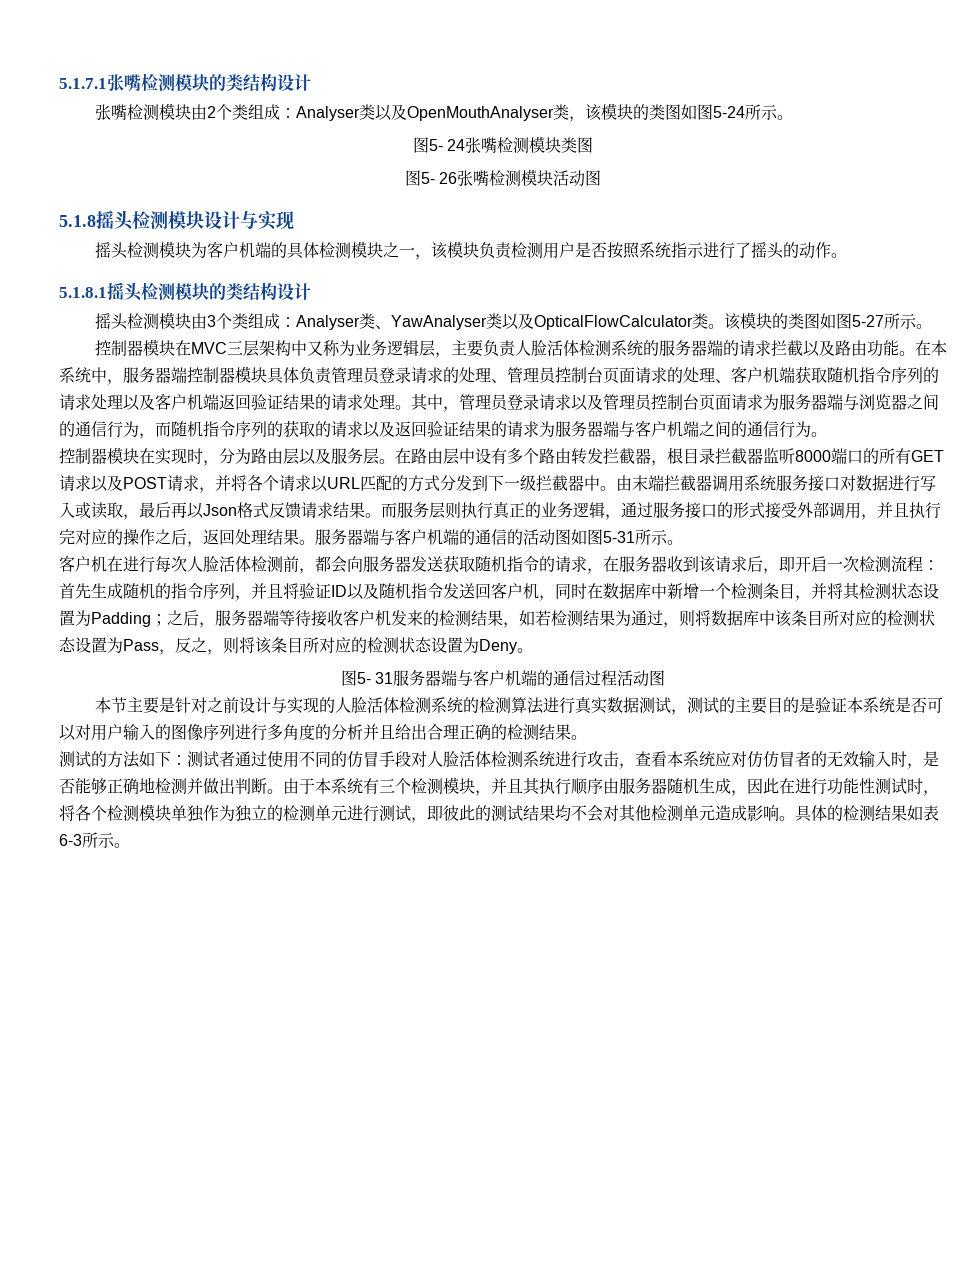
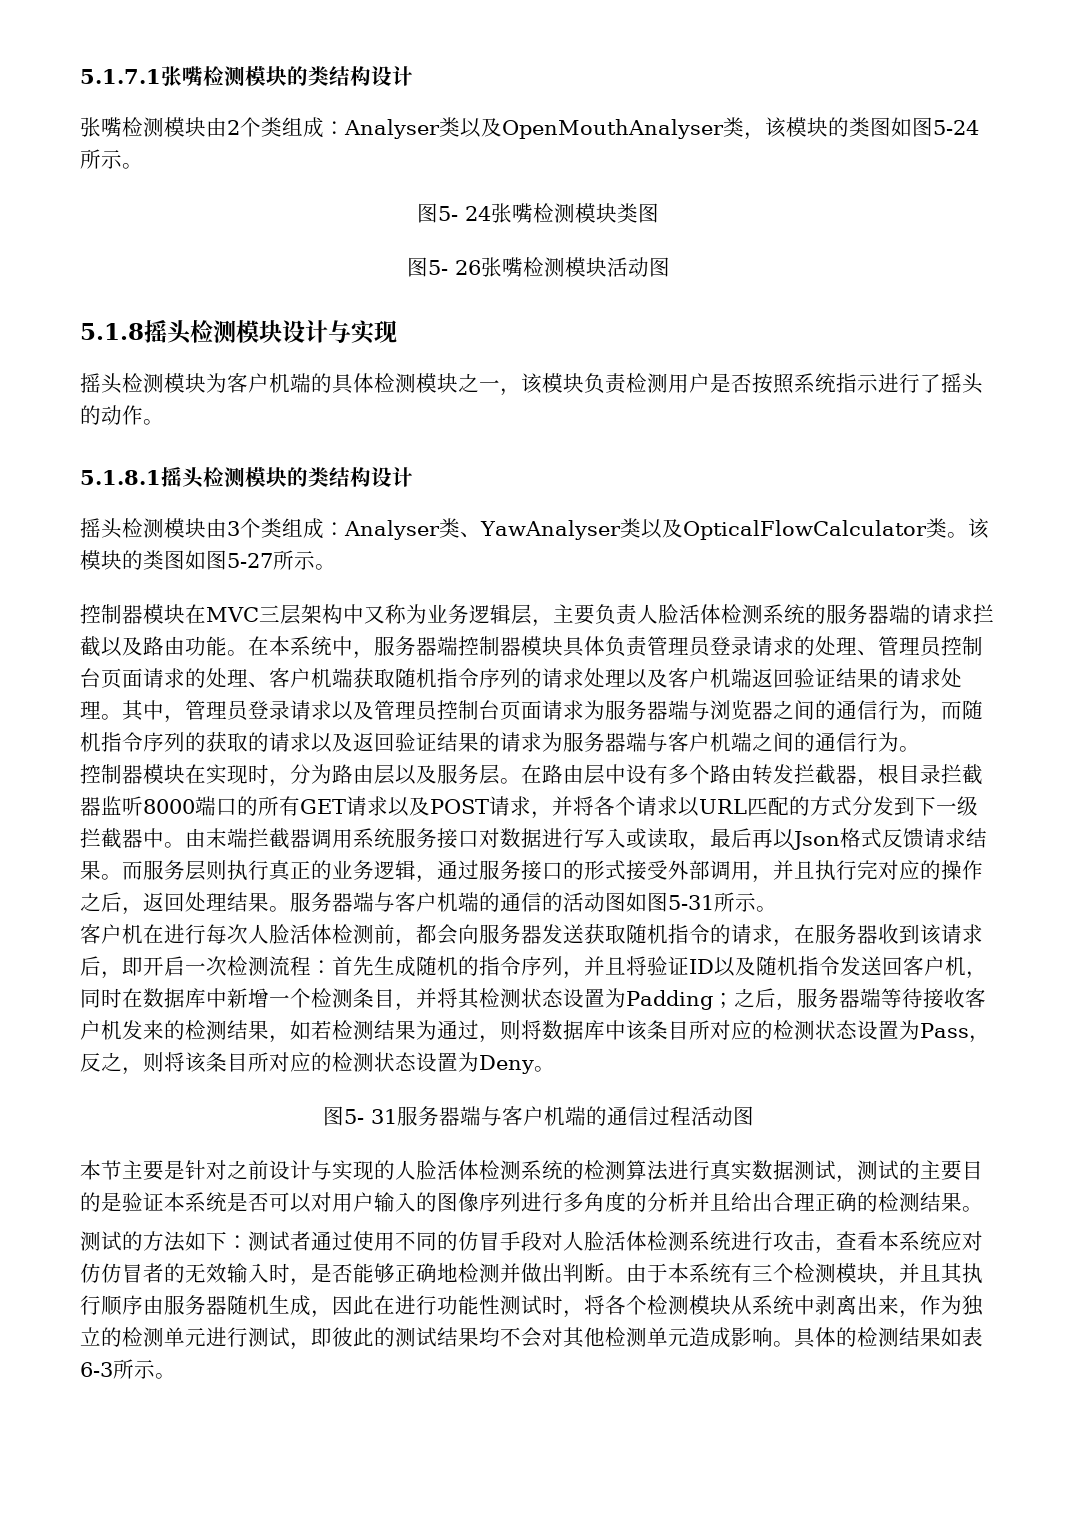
[171,805,204,822] 单独 -> [731,1295,920,1318] 从系统中剥离出来，

